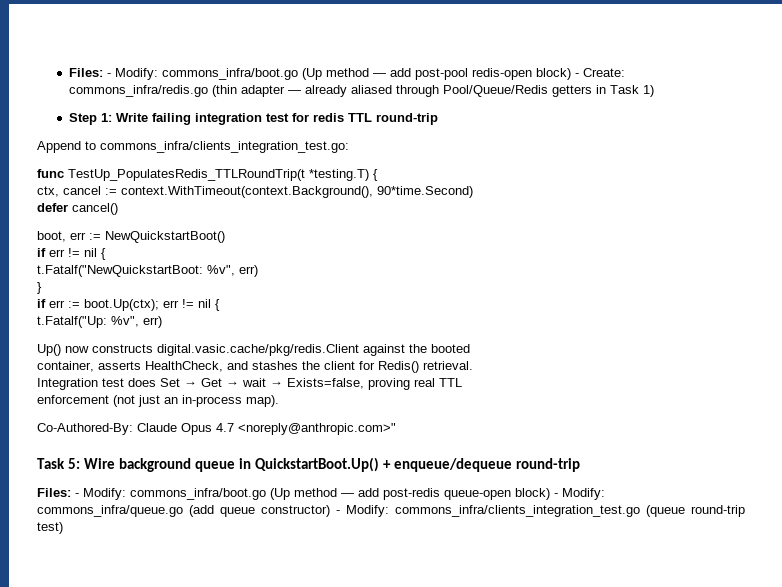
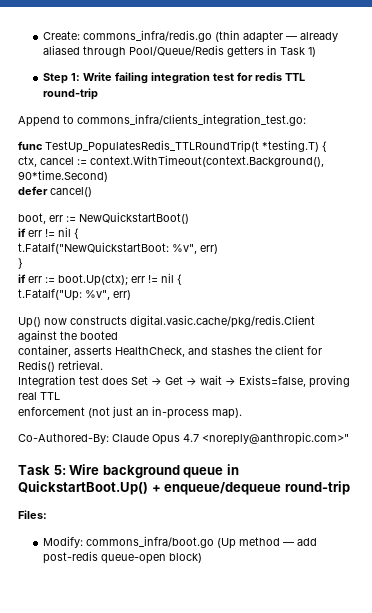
[69,68,580,80] Files: - Modify: commons_infra/boot.go (Up method — add post-pool redis-open block) - -> (42, 35) none
[75,493,79,497] - -> (47, 514) //
[554,488,605,500] [37,505,745,517] [37,522,63,534] - Modify: commons_infra/queue.go (add queue constructor) - Modify: commons_infra/clients_integration_test.go (queue round-trip test) -> (202, 558) none

